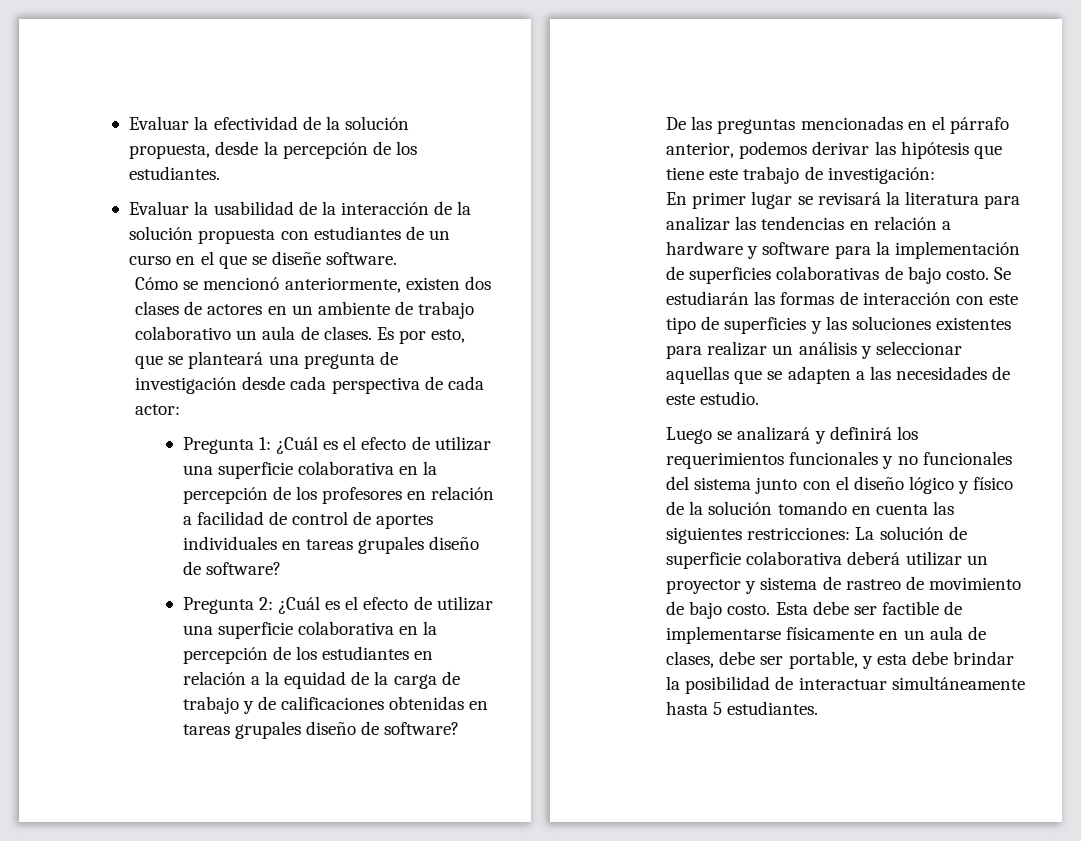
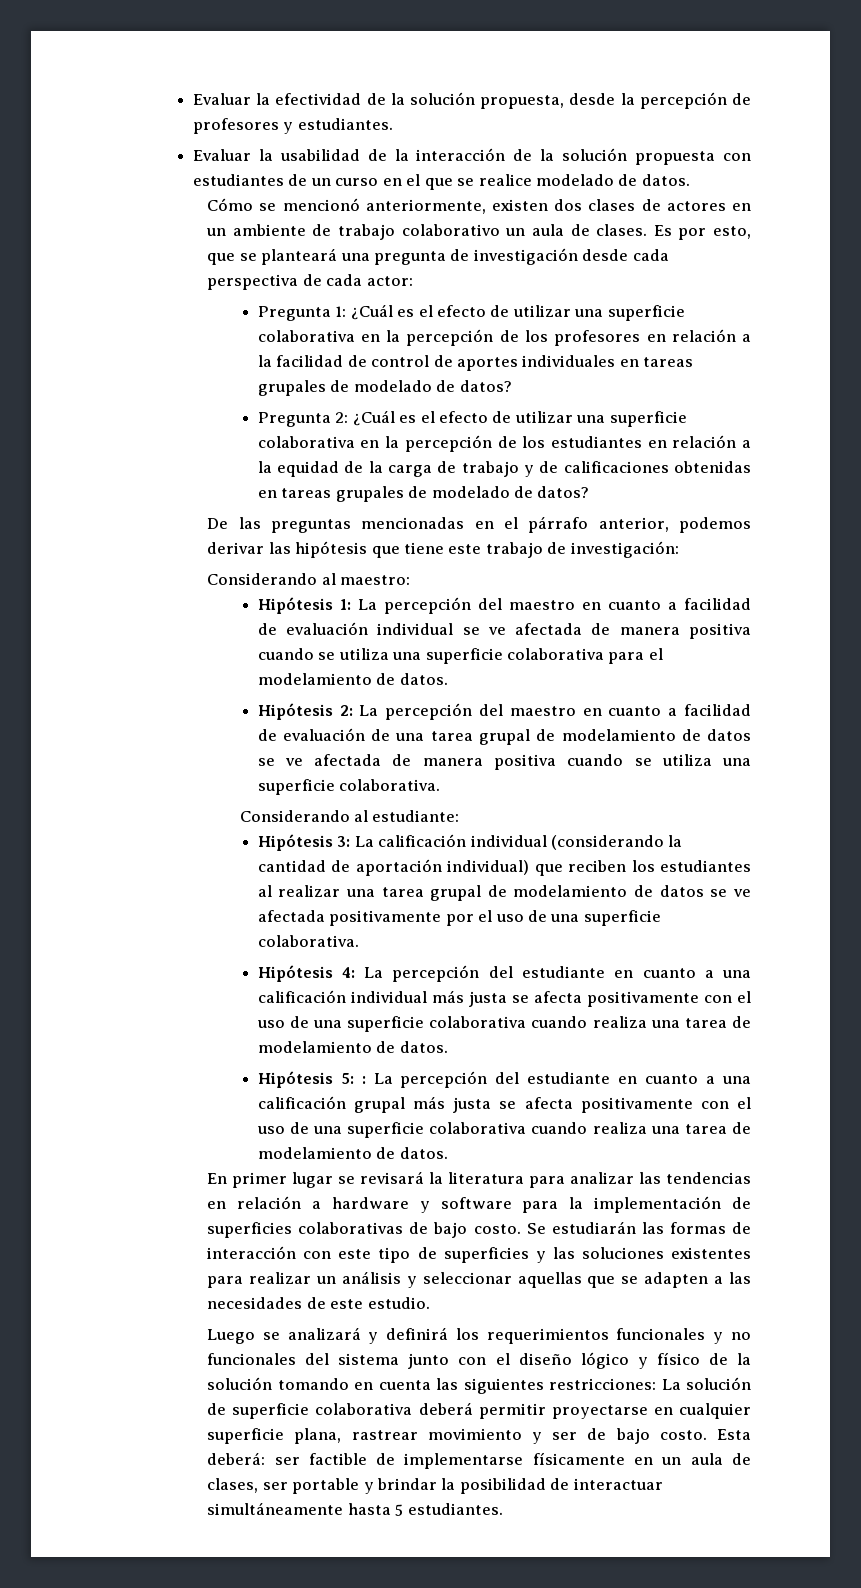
[396,141,418,155] los -> [192,118,294,134] profesores y
[272,251,398,265] diseñe software. -> [478,174,690,186] realice modelado de datos.
(192, 520) none -> [257,355,272,367] la
[429,536,480,550] [182,561,281,575] diseño de software? -> [330,380,512,392] de modelado de datos?
[306,721,460,735] diseño de software? -> [408,486,590,498] de modelado de datos?
(935, 175) none -> [207,573,411,585] [257,597,751,614] [257,622,752,639] [257,648,663,664] [257,673,448,685] [257,703,751,720] [257,728,751,745] [257,754,751,770] [257,779,441,795] [239,810,460,822] [257,834,683,851] [257,859,751,876] [257,885,752,901] [257,910,661,926] [257,935,359,947] [257,965,751,982] [257,990,752,1007] [256,1016,751,1032] [257,1041,448,1053] [257,1071,751,1088] [257,1096,752,1113] [256,1122,751,1138] [257,1147,448,1159] // Considerando al maestro: // Hipótesis 1: La percepción del maestro en cuanto a facilidad de evaluación individual se ve afectada de manera positiva cuando se utiliza una superficie colaborativa para el modelamiento de datos. // Hipótesis 2: La percepción del maestro en cuanto a facilidad de evaluación de una tarea grupal de modelamiento de datos se ve afectada de manera positiva cuando se utiliza una superficie colaborativa. // Considerando al estudiante: // Hipótesis 3: La calificación individual (considerando la cantidad de aportación individual) que reciben los estudiantes al realizar una tarea grupal de modelamiento de datos se ve afectada positivamente por el uso de una superficie colaborativa. // Hipótesis 4: La percepción del estudiante en cuanto a una calificación individual más justa se afecta positivamente con el uso de una superficie colaborativa cuando realiza una tarea de modelamiento de datos. // Hipótesis 5: : La percepción del estudiante en cuanto a una calificación grupal más justa se afecta positivamente con el uso de una superficie colaborativa cuando realiza una tarea de modelamiento de datos.
[905,551,988,566] [666,576,1021,594] utilizar un proyector y sistema de rastreo de movimiento -> [478,1403,751,1419] [207,1428,578,1444] permitir proyectarse en cualquier superficie plana, rastrear movimiento y ser
[812,601,849,615] debe -> [207,1452,266,1465] deberá:
[719,651,948,669] debe ser portable, y esta debe -> [262,1478,374,1494] ser portable y

